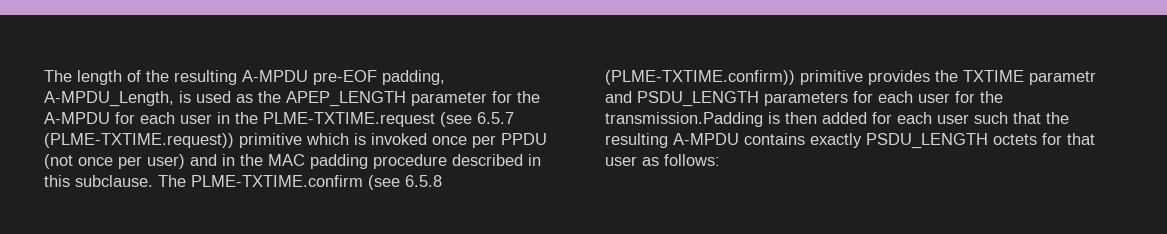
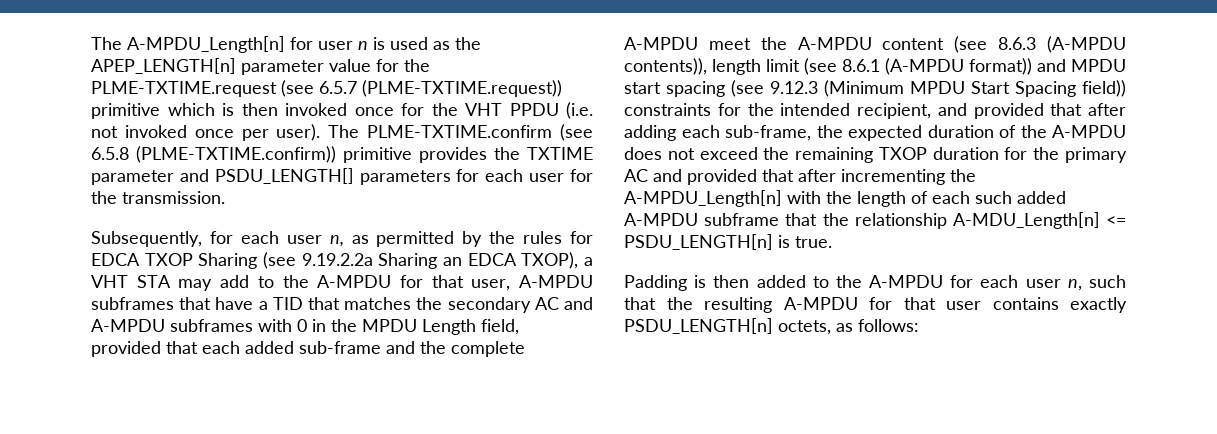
[44,70,445,85] [44,91,540,107] [44,112,230,124] The length of the resulting A-MPDU pre-EOF padding, A-MPDU_Length, is used as the APEP_LENGTH parameter for the A-MPDU for each user in -> [91,36,481,53] [91,58,399,75] The A-MPDU_Length[n] for user n is used as the APEP_LENGTH[n] parameter value for
[371,133,547,148] [44,154,541,169] [44,175,153,187] invoked once per PPDU (not once per user) and in the MAC padding procedure described in this subclause. -> [241,102,593,119] [91,124,321,141] then invoked once for the VHT PPDU (i.e. not invoked once per user).
[1029,71,1096,85] [605,91,759,107] parametr and PSDU_LENGTH -> [91,168,354,185] parameter and PSDU_LENGTH[]
[605,112,969,127] transmission.Padding is then added for each user -> [122,191,225,204] [91,231,593,247] [91,252,593,269] [91,275,593,291] [91,297,593,313] [91,319,519,335] [91,341,525,357] [624,36,1126,53] [624,58,1126,75] [624,80,1126,97] [624,103,1126,119] [624,125,1126,141] [624,147,1127,163] [624,169,976,185] [624,190,1066,207] [624,212,1126,229] [624,234,832,250] [624,275,1082,291] transmission. // Subsequently, for each user n, as permitted by the rules for EDCA TXOP Sharing (see 9.19.2.2a Sharing an EDCA TXOP), a VHT STA may add to the A-MPDU for that user, A-MPDU subframes that have a TID that matches the secondary AC and A-MPDU subframes with 0 in the MPDU Length field, provided that each added sub-frame and the complete A-MPDU meet the A-MPDU content (see 8.6.3 (A-MPDU contents)), length limit (see 8.6.1 (A-MPDU format)) and MPDU start spacing (see 9.12.3 (Minimum MPDU Start Spacing field)) constraints for the intended recipient, and provided that after adding each sub-frame, the expected duration of the A-MPDU does not exceed the remaining TXOP duration for the primary AC and provided that after incrementing the A-MPDU_Length[n] with the length of each such added A-MPDU subframe that the relationship A-MDU_Length[n] <= PSDU_LENGTH[n] is true. // Padding is then added to the A-MPDU for each user n,
[744,133,1095,149] [605,156,637,166] contains exactly PSDU_LENGTH octets for that user -> [869,297,1127,313] [624,318,831,335] for that user contains exactly PSDU_LENGTH[n] octets,

